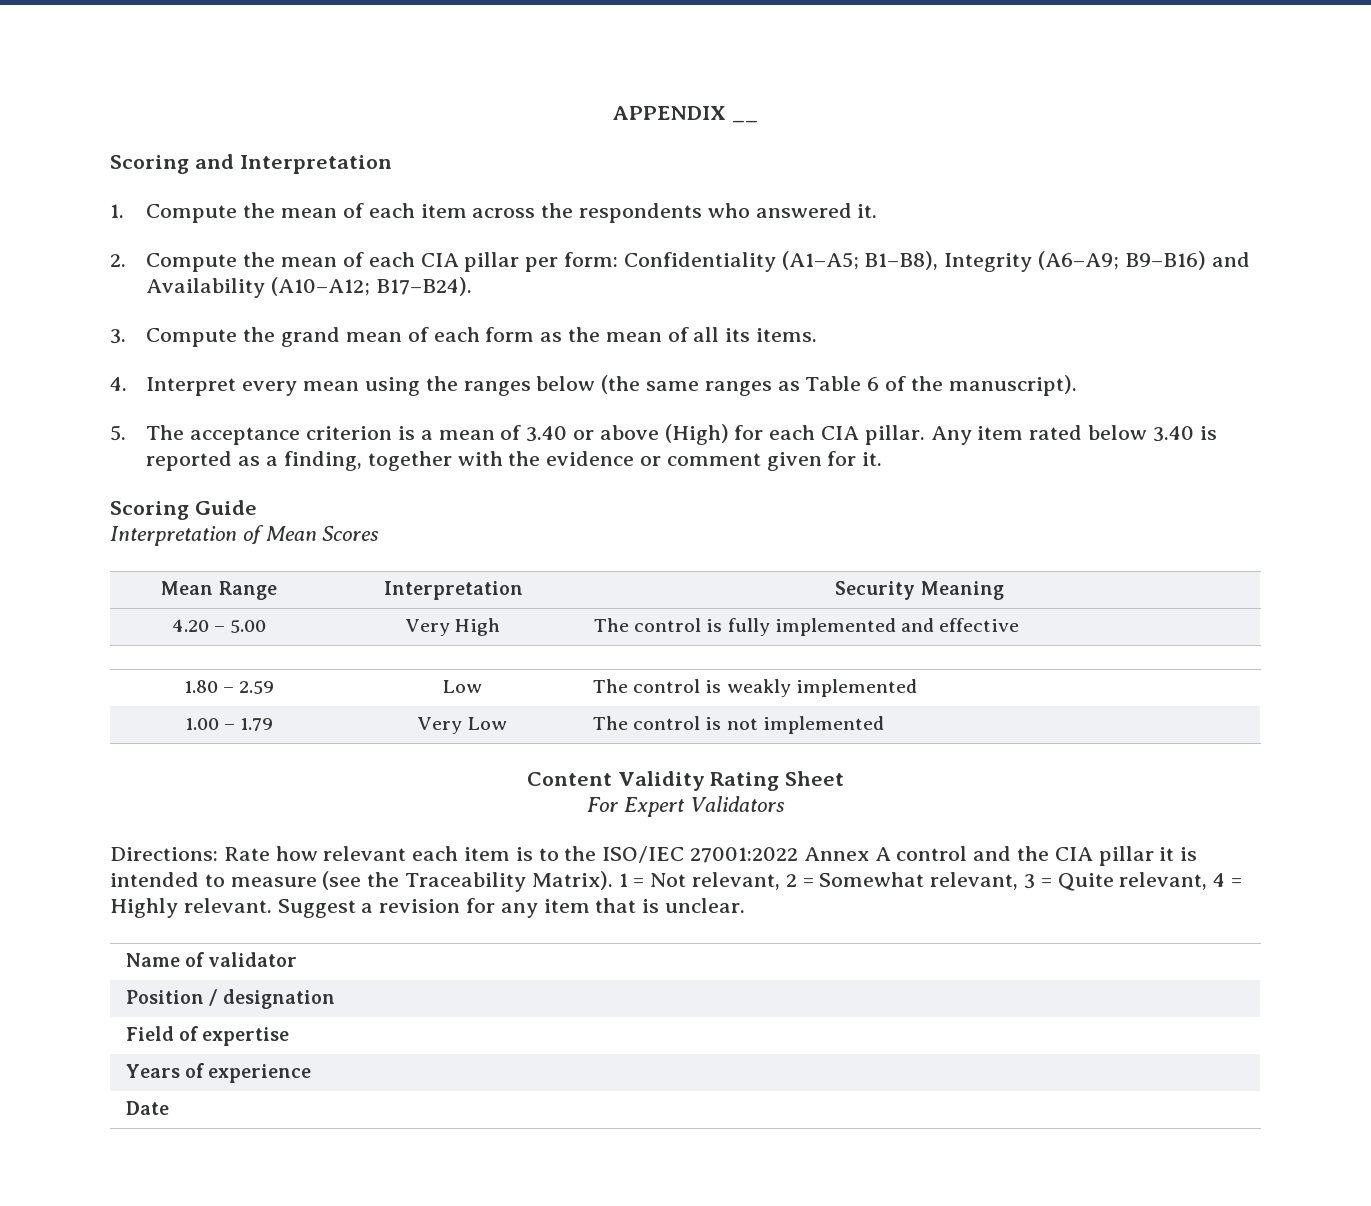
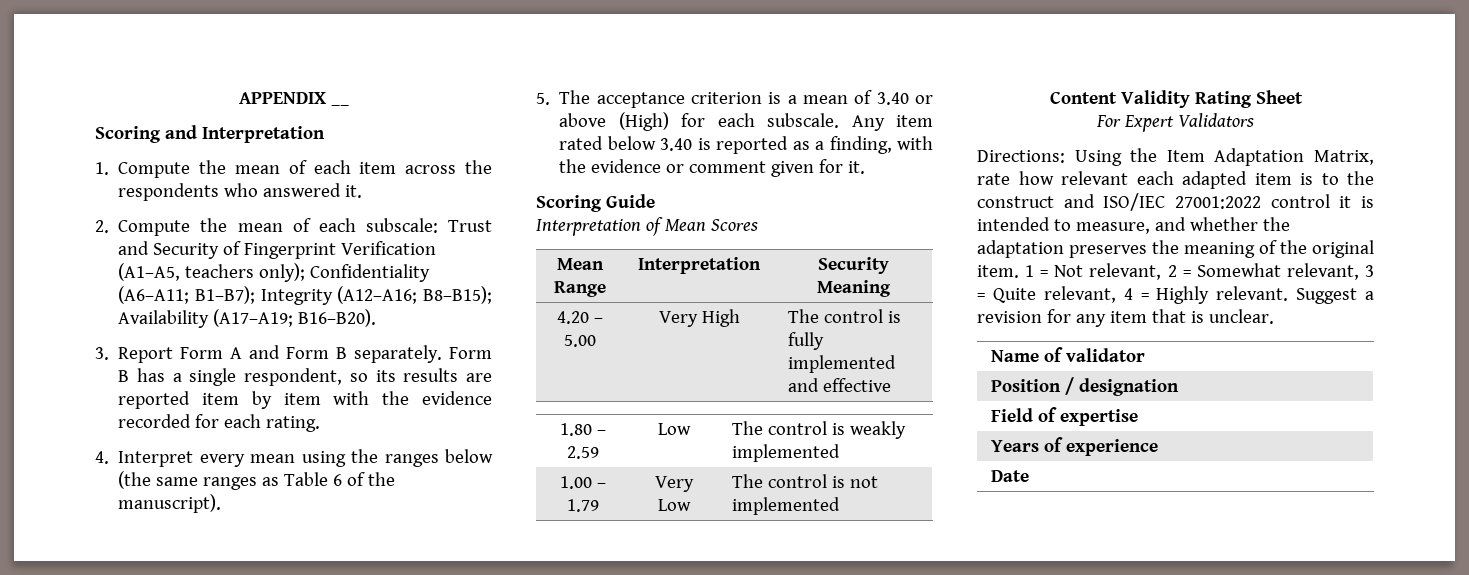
[420,251,1250,272] [146,277,473,298] [110,327,817,347] CIA pillar per form: Confidentiality (A1–A5; B1–B8), Integrity (A6–A9; B9–B16) and Availability (A10–A12; B17–B24). // 3. Compute the grand mean of each form as the mean of all its items. -> [365,218,492,233] [118,241,437,259] [118,263,431,282] [118,286,492,305] [118,309,377,328] [95,345,493,363] [118,368,492,386] [118,391,492,409] [118,414,321,432] subscale: Trust and Security of Fingerprint Verification (A1–A5, teachers only); Confidentiality (A6–A11; B1–B7); Integrity (A12–A16; B8–B15); Availability (A17–A19; B16–B20). // 3. Report Form A and Form B separately. Form B has a single respondent, so its results are reported item by item with the evidence recorded for each rating.
[820,425,925,445] CIA pillar. -> [767,113,840,128] subscale.
[367,451,452,471] together -> (892, 145) none
[223,847,270,861] Rate -> [1074,148,1374,166] [977,173,1010,185] Using the Item Adaptation Matrix, rate
(459, 853) none -> [1182,171,1247,189] adapted
[602,846,1198,866] [110,871,613,892] ISO/IEC 27001:2022 Annex A control and the CIA pillar it is intended to measure (see the Traceability Matrix). -> [977,193,1374,211] [977,217,1290,234] [977,240,1374,258] [977,265,1019,278] construct and ISO/IEC 27001:2022 control it is intended to measure, and whether the adaptation preserves the meaning of the original item.

